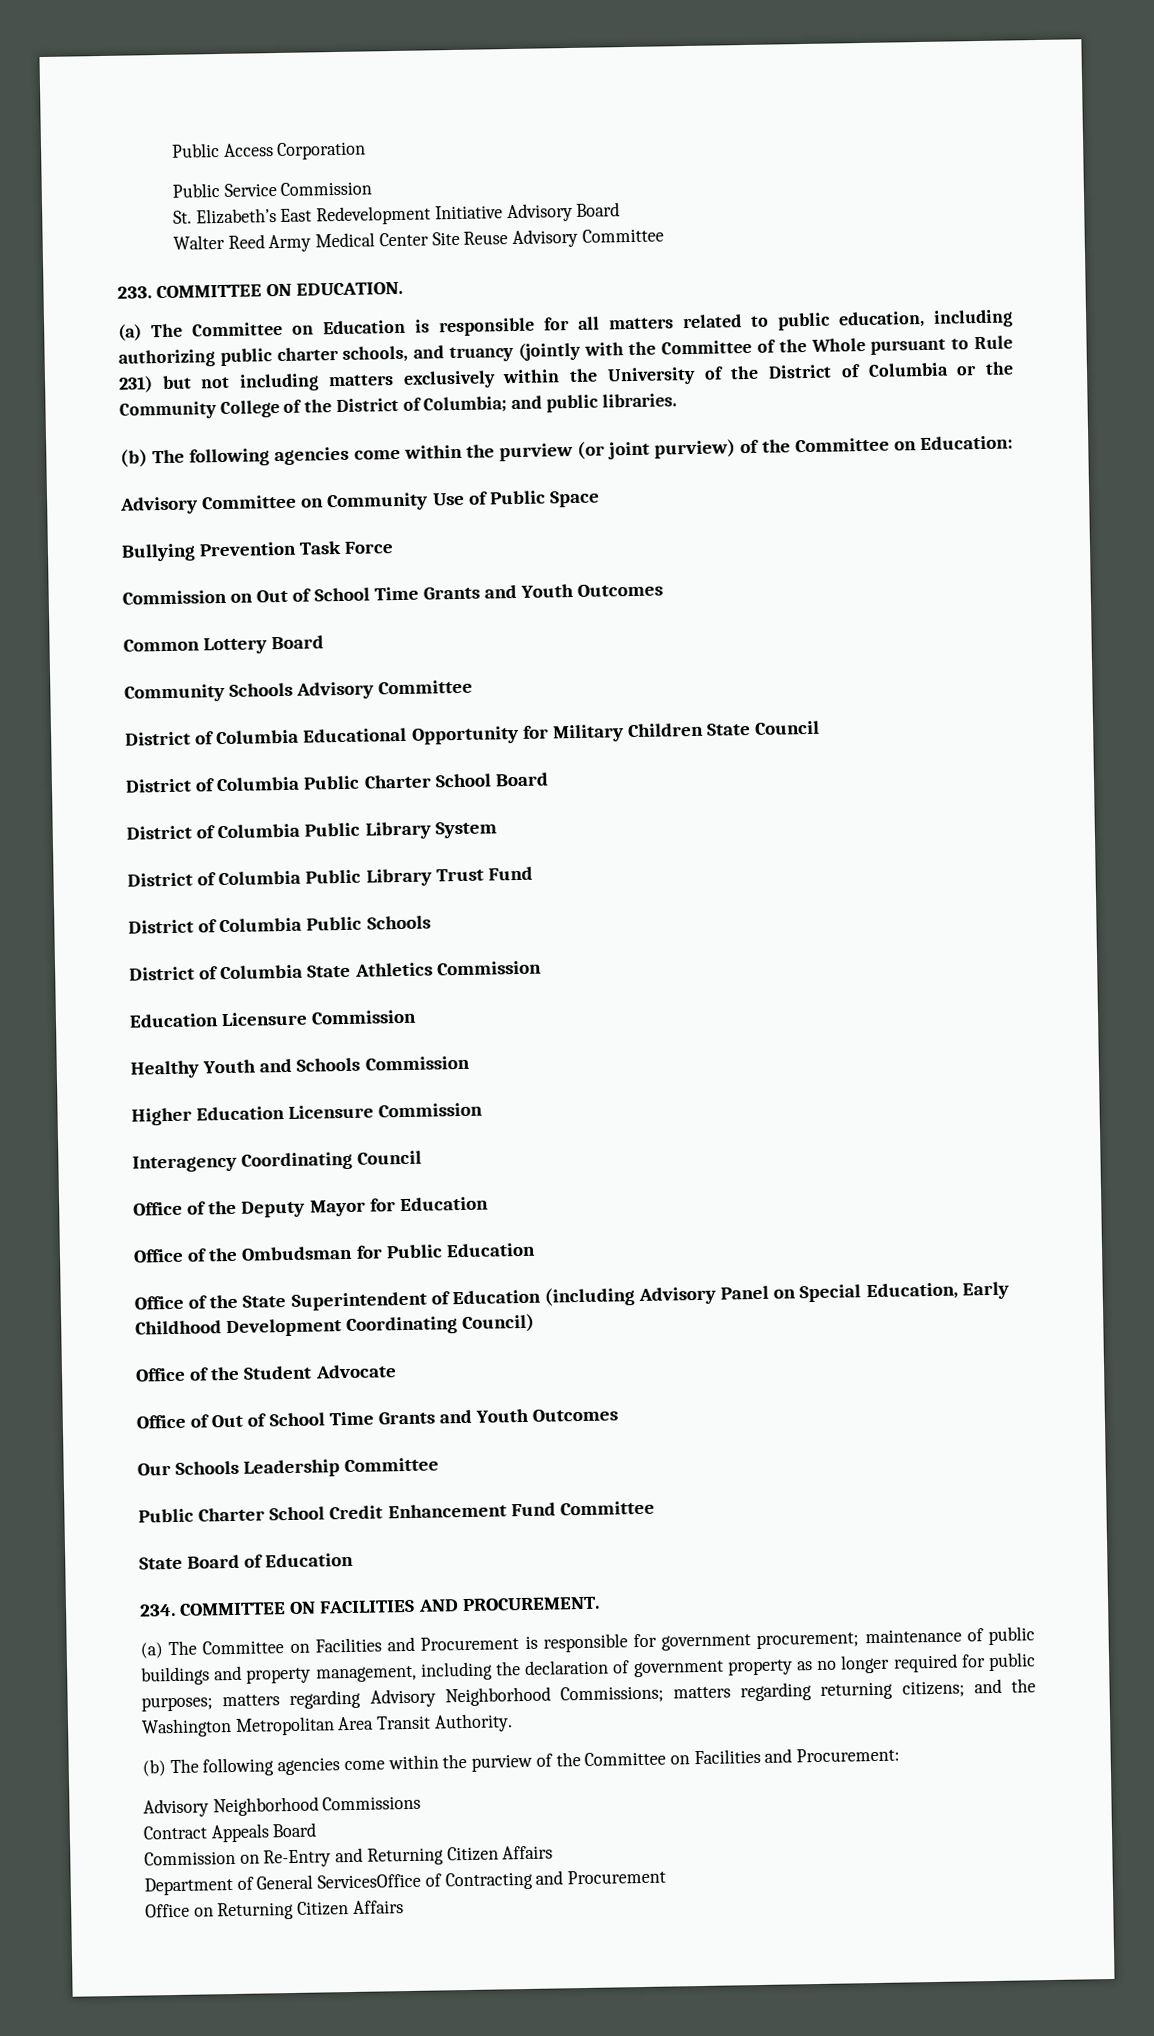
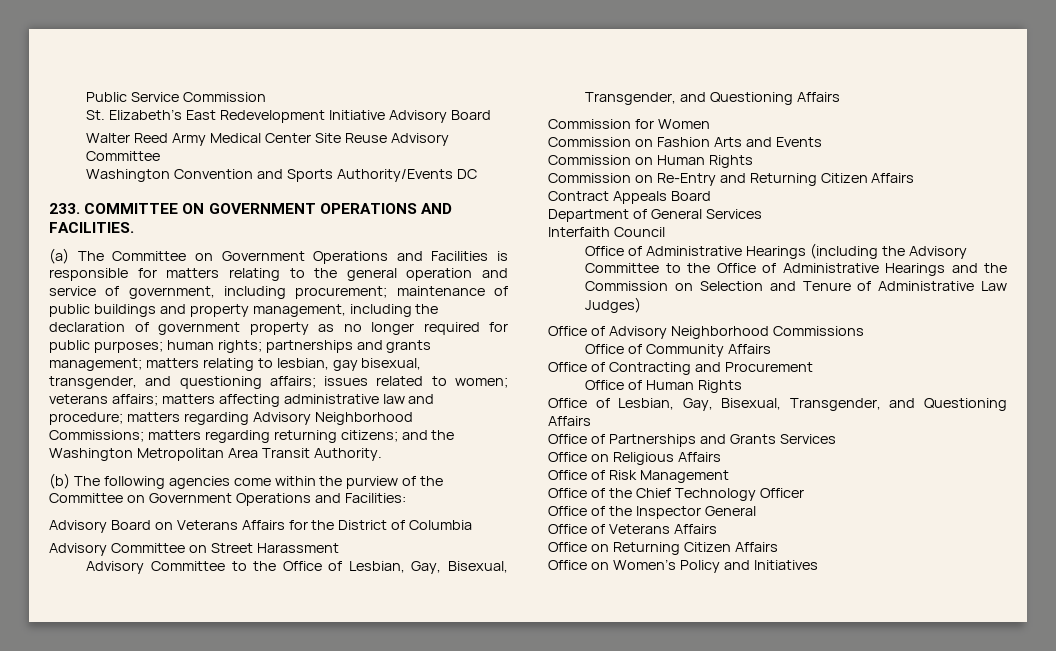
[170,141,367,161] [171,182,220,198] Public Access Corporation // Public -> [86,92,128,102] Public
(664, 235) none -> [86,169,477,182] // Washington Convention and Sports Authority/Events DC
[296,281,404,296] [118,309,1013,341] [118,335,1013,368] [118,361,1015,393] [119,393,677,420] [120,435,1013,468] [120,490,600,515] [121,540,395,562] [122,583,664,605] [123,635,325,655] [124,679,474,703] [125,720,821,746] [125,772,549,793] [126,821,497,840] [127,866,533,887] [128,915,431,934] [129,960,542,981] [129,1009,418,1028] [130,1055,470,1079] [131,1102,484,1126] [132,1150,423,1173] [133,1196,489,1218] [133,1242,536,1263] [134,1281,1009,1311] [135,1313,536,1338] [135,1364,397,1382] [136,1408,619,1429] [137,1457,440,1478] [138,1500,655,1523] [139,1552,355,1570] [139,1596,600,1617] [140,1633,752,1659] EDUCATION. // (a) The Committee on Education is responsible for all matters related to public education, including authorizing public charter schools, and truancy (jointly with the Committee of the Whole pursuant to Rule 231) but not including matters exclusively within the University of the District of Columbia or the Community College of the District of Columbia; and public libraries. // (b) The following agencies come within the purview (or joint purview) of the Committee on Education: // Advisory Committee on Community Use of Public Space // Bullying Prevention Task Force // Commission on Out of School Time Grants and Youth Outcomes // Common Lottery Board // Community Schools Advisory Committee // District of Columbia Educational Opportunity for Military Children State Council // District of Columbia Public Charter School Board // District of Columbia Public Library System // District of Columbia Public Library Trust Fund // District of Columbia Public Schools // District of Columbia State Athletics Commission // Education Licensure Commission // Healthy Youth and Schools Commission // Higher Education Licensure Commission // Interagency Coordinating Council // Office of the Deputy Mayor for Education // Office of the Ombudsman for Public Education // Office of the State Superintendent of Education (including Advisory Panel on Special Education, Early Childhood Development Coordinating Council) // Office of the Student Advocate // Office of Out of School Time Grants and Youth Outcomes // Our Schools Leadership Committee // Public Charter School Credit Enhancement Fund Committee // State Board of Education // 234. COMMITTEE ON FACILITIES AND PROCUREMENT. // (a) The Committee on Facilities and Procurement is responsible for government -> [208,203,452,214] [49,222,134,233] [49,248,508,264] [49,268,508,281] [49,286,286,299] GOVERNMENT OPERATIONS AND FACILITIES. // (a) The Committee on Government Operations and Facilities is responsible for matters relating to the general operation and service of government, including
(213, 1704) none -> [166,340,432,353] [49,358,422,371] [49,376,508,389] [49,394,435,407] [49,412,123,425] human rights; partnerships and grants management; matters relating to lesbian, gay bisexual, transgender, and questioning affairs; issues related to women; veterans affairs; matters affecting administrative law and procedure;
[693,1747,901,1765] [143,1795,422,1818] [143,1822,317,1843] Facilities and Procurement: // Advisory Neighborhood Commissions // Contract Appeals Board -> [148,493,406,506] [49,520,473,533] [49,543,339,556] [86,561,508,574] [585,92,841,105] [548,119,710,129] [548,137,822,147] [548,155,753,168] Government Operations and Facilities: // Advisory Board on Veterans Affairs for the District of Columbia // Advisory Committee on Street Harassment // Advisory Committee to the Office of Lesbian, Gay, Bisexual, Transgender, and Questioning Affairs // Commission for Women // Commission on Fashion Arts and Events // Commission on Human Rights
(554, 1852) none -> [548,191,711,204] // Contract Appeals Board
[317,1869,667,1891] ServicesOffice of Contracting and Procurement -> [705,209,762,219] [548,227,665,237] [585,243,967,259] [585,263,1007,276] [585,281,1007,291] [585,297,642,313] [548,326,864,339] [585,344,772,357] [548,362,813,375] [585,380,743,393] [548,398,1007,411] [548,416,591,426] [548,434,836,447] [548,452,721,465] [548,470,729,483] [548,488,804,501] [548,506,756,519] [548,524,717,534] Services // Interfaith Council // Office of Administrative Hearings (including the Advisory Committee to the Office of Administrative Hearings and the Commission on Selection and Tenure of Administrative Law Judges) // Office of Advisory Neighborhood Commissions // Office of Community Affairs // Office of Contracting and Procurement // Office of Human Rights // Office of Lesbian, Gay, Bisexual, Transgender, and Questioning Affairs // Office of Partnerships and Grants Services // Office on Religious Affairs // Office of Risk Management // Office of the Chief Technology Officer // Office of the Inspector General // Office of Veterans Affairs
(404, 1907) none -> [548,559,818,573] // Office on Women’s Policy and Initiatives

